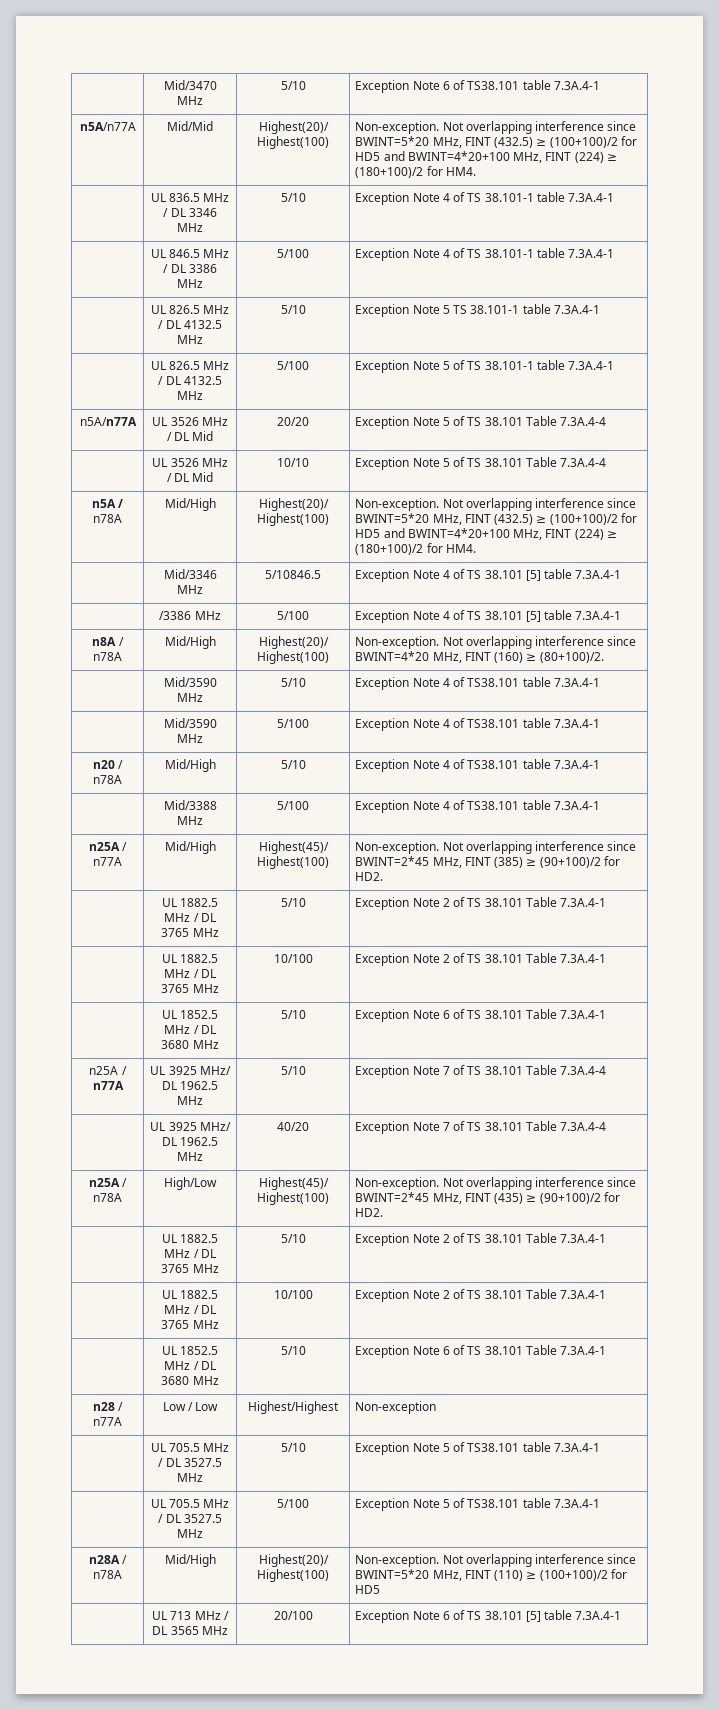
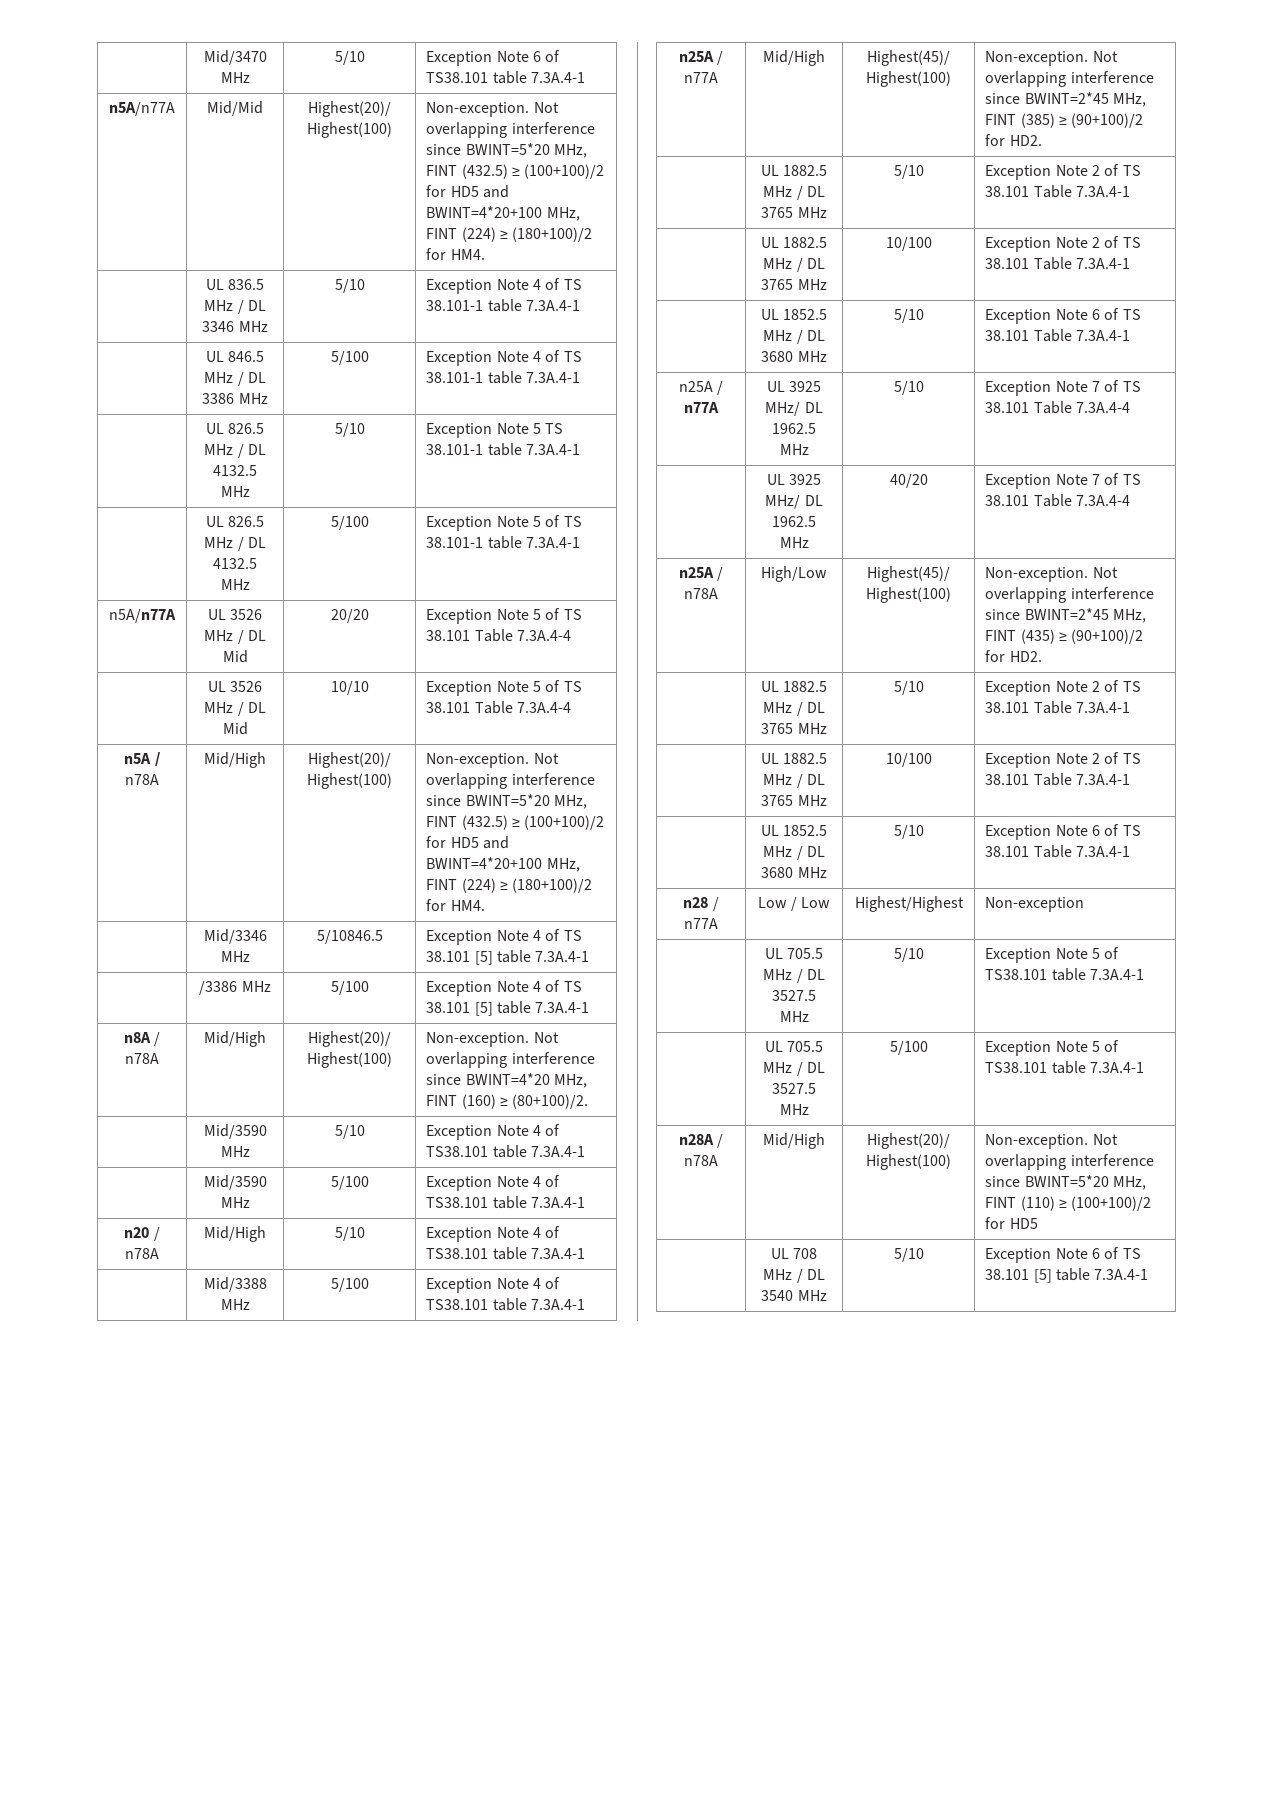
[170,1611,229,1620] [152,1626,228,1635] [273,1611,313,1620] 713 MHz / DL 3565 MHz | 20/100 -> [793,1248,818,1259] [763,1269,825,1283] [761,1290,827,1301] [893,1248,924,1262] 708 MHz / DL 3540 MHz | 5/10

